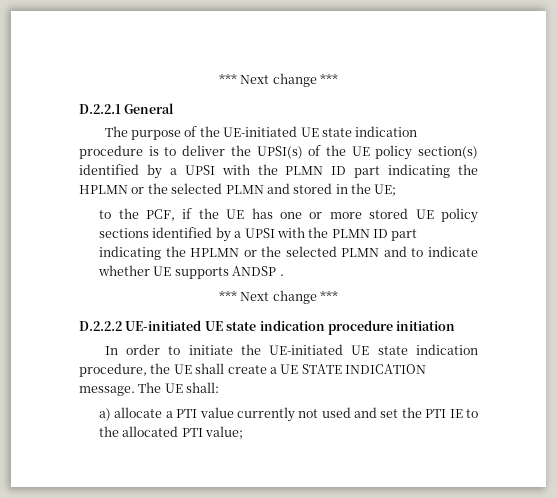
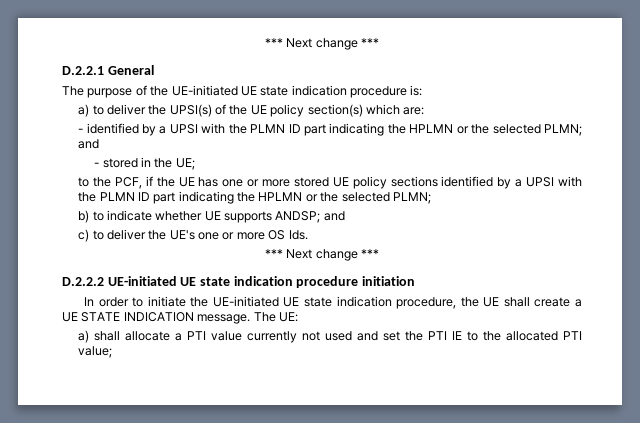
[148,146,159,156] is -> [410,85,423,96] [78,104,90,117] is: // a)
(478, 152) none -> [365,104,425,115] [78,128,84,133] which are: // -
[225,183,290,194] PLMN and -> [544,124,583,136] [78,139,100,149] [94,162,100,167] PLMN; and // -
[341,246,407,257] PLMN and -> [392,192,431,204] [78,210,90,223] PLMN; // b)
[232,266,284,276] ANDSP . -> [275,211,345,223] [78,229,308,242] ANDSP; and // c) to deliver the UE's one or more OS Ids.
[164,382,220,393] [99,408,112,421] UE shall: // a) -> [278,312,298,322] [78,330,121,343] UE: // a) shall

